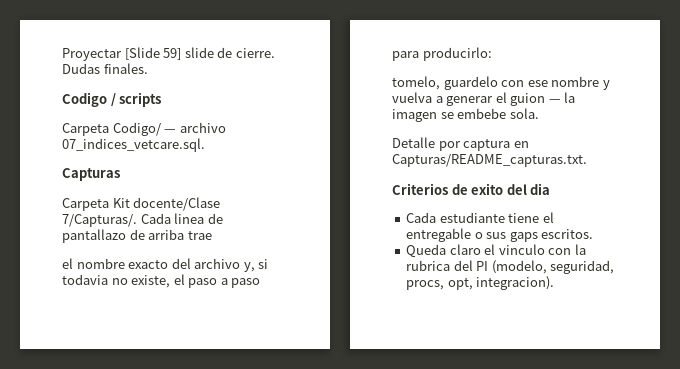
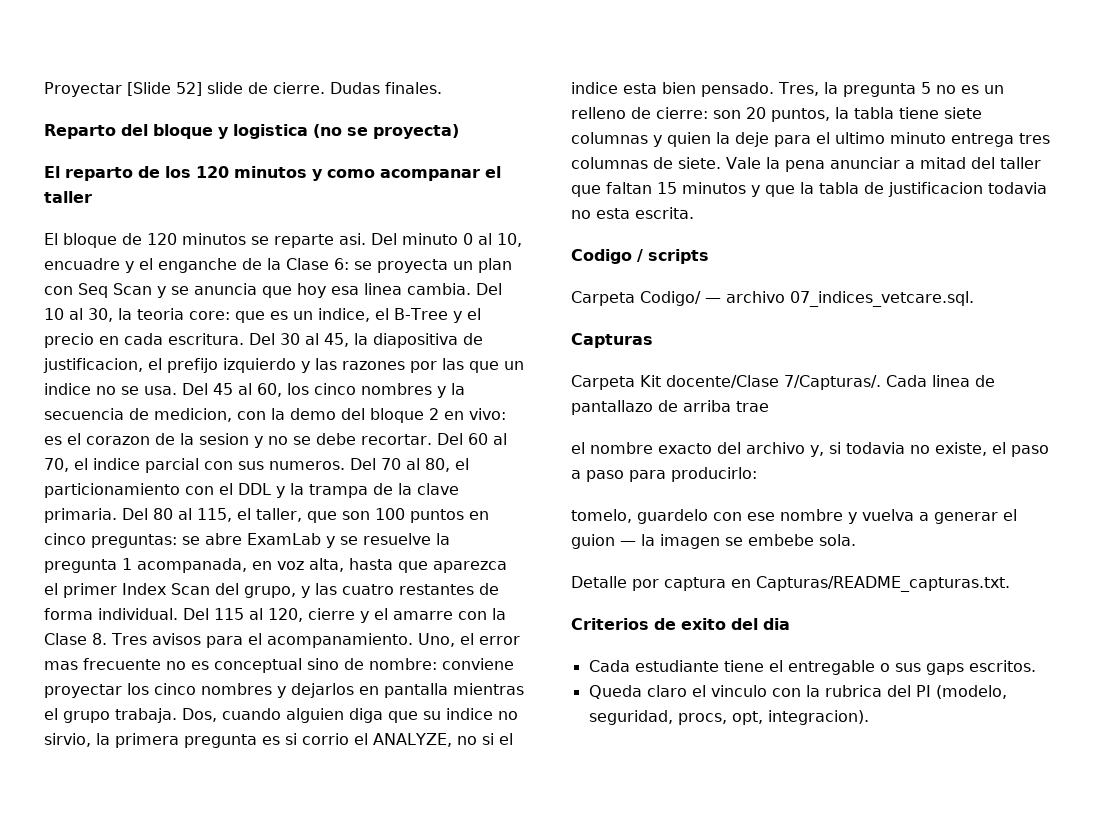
[163,48,182,60] 59] -> [176,82,202,96] 52]
(148, 68) none -> [44,124,459,139] [44,166,501,181] [44,191,92,203] [44,233,522,248] [44,258,512,273] [44,283,502,298] [44,308,481,323] [44,333,483,348] [43,358,524,373] [44,383,465,398] [44,408,506,423] [44,433,507,448] [44,458,469,473] [44,483,459,498] [44,508,489,523] [44,533,450,548] [44,558,507,573] [44,583,499,598] [44,608,506,623] [44,633,520,648] [44,658,514,673] [44,683,524,698] [44,708,518,723] [44,733,513,748] [571,82,1004,97] [571,107,982,122] [571,132,1050,147] [571,157,1041,172] [571,182,1047,197] [571,207,694,219] // Reparto del bloque y logistica (no se proyecta) // El reparto de los 120 minutos y como acompanar el taller // El bloque de 120 minutos se reparte asi. Del minuto 0 al 10, encuadre y el enganche de la Clase 6: se proyecta un plan con Seq Scan y se anuncia que hoy esa linea cambia. Del 10 al 30, la teoria core: que es un indice, el B-Tree y el precio en cada escritura. Del 30 al 45, la diapositiva de justificacion, el prefijo izquierdo y las razones por las que un indice no se usa. Del 45 al 60, los cinco nombres y la secuencia de medicion, con la demo del bloque 2 en vivo: es el corazon de la sesion y no se debe recortar. Del 60 al 70, el indice parcial con sus numeros. Del 70 al 80, el particionamiento con el DDL y la trampa de la clave primaria. Del 80 al 115, el taller, que son 100 puntos en cinco preguntas: se abre ExamLab y se resuelve la pregunta 1 acompanada, en voz alta, hasta que aparezca el primer Index Scan del grupo, y las cuatro restantes de forma individual. Del 115 al 120, cierre y el amarre con la Clase 8. Tres avisos para el acompanamiento. Uno, el error mas frecuente no es conceptual sino de nombre: conviene proyectar los cinco nombres y dejarlos en pantalla mientras el grupo trabaja. Dos, cuando alguien diga que su indice no sirvio, la primera pregunta es si corrio el ANALYZE, no si el indice esta bien pensado. Tres, la pregunta 5 no es un relleno de cierre: son 20 puntos, la tabla tiene siete columnas y quien la deje para el ultimo minuto entrega tres columnas de siete. Vale la pena anunciar a mitad del taller que faltan 15 minutos y que la tabla de justificacion todavia no esta escrita.

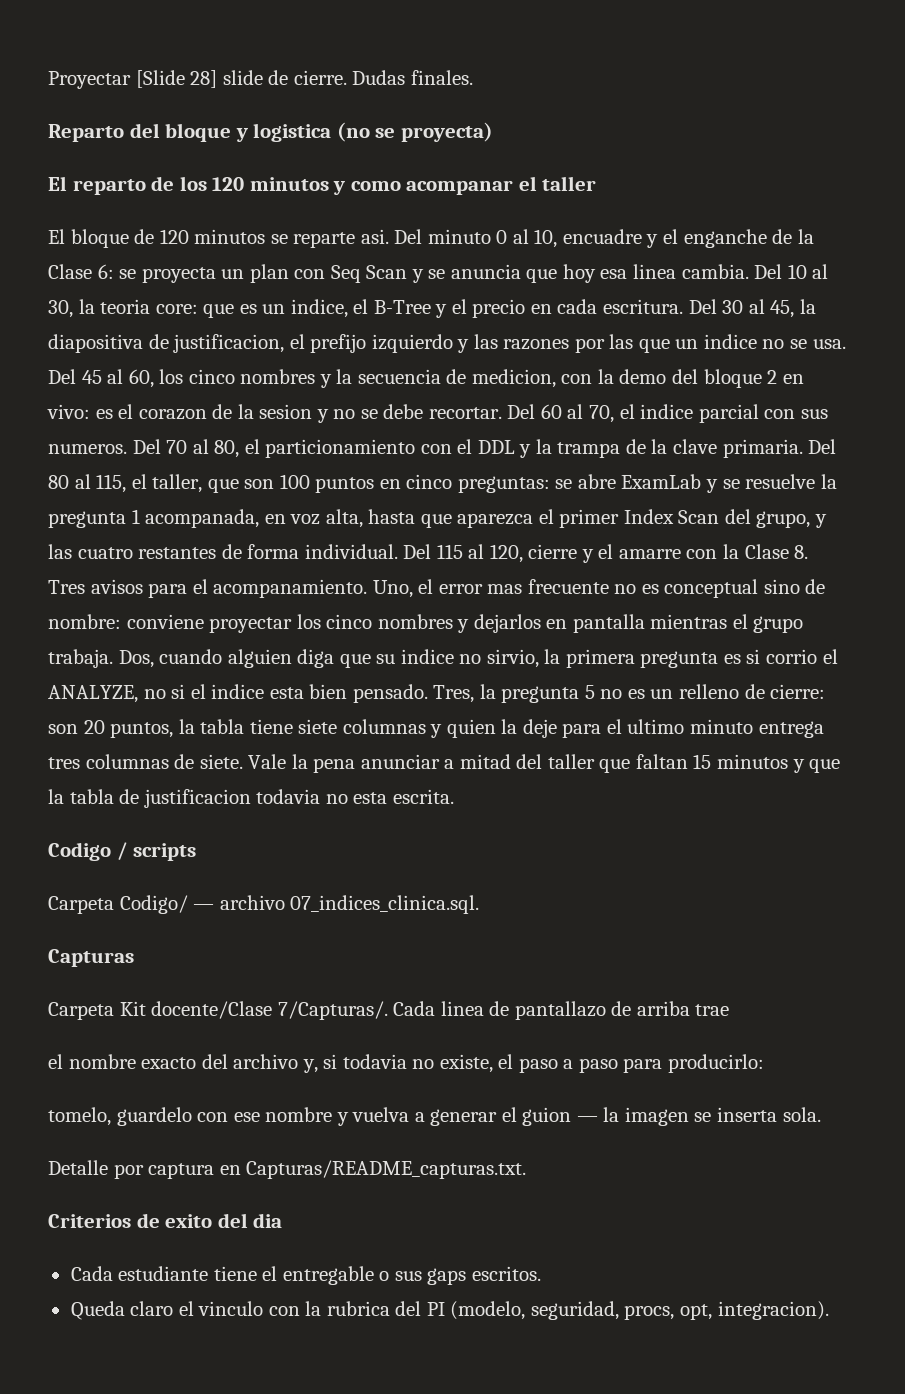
[176,82,202,96] 52] -> [190,70,218,88] 28]
[790,291,974,307] 07_indices_vetcare.sql. -> [290,895,480,914] 07_indices_clinica.sql.
[748,534,814,546] embebe -> [717,1107,778,1122] inserta

